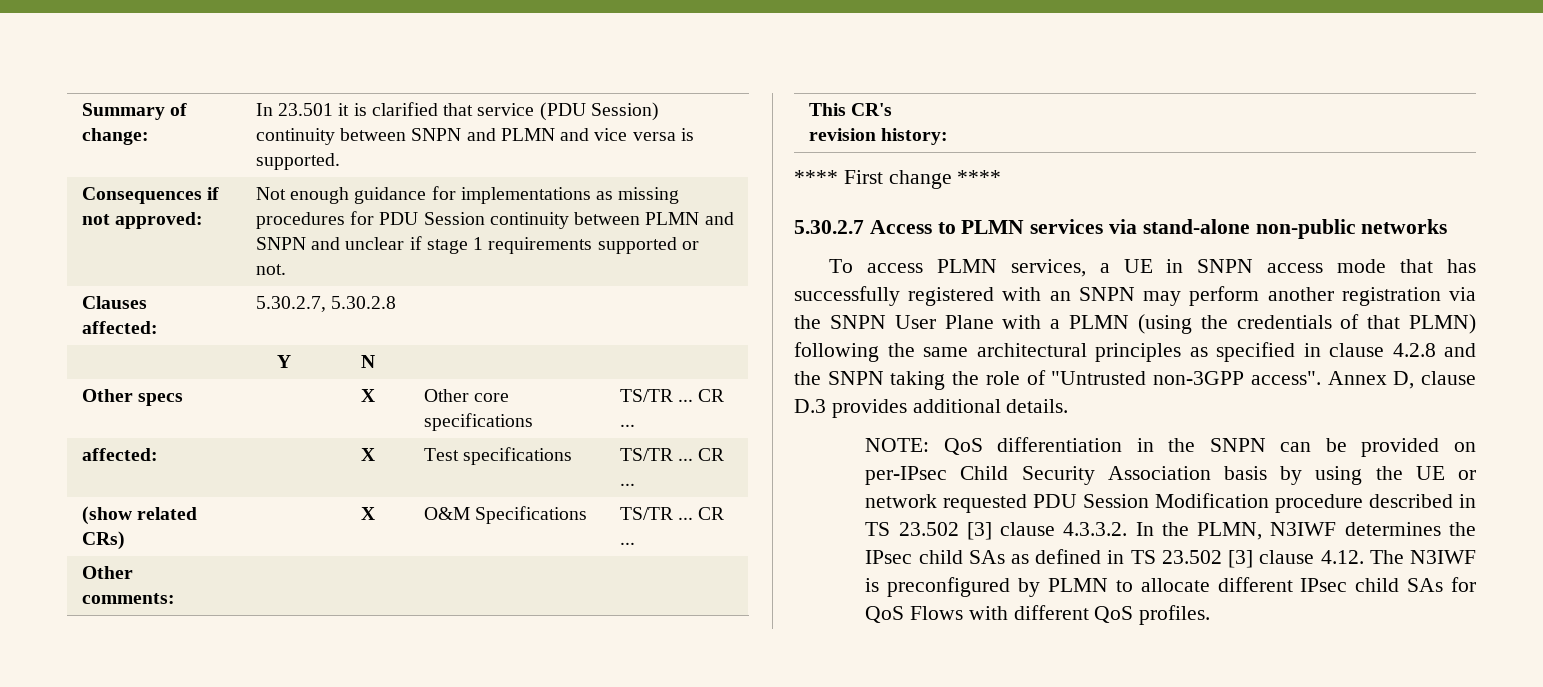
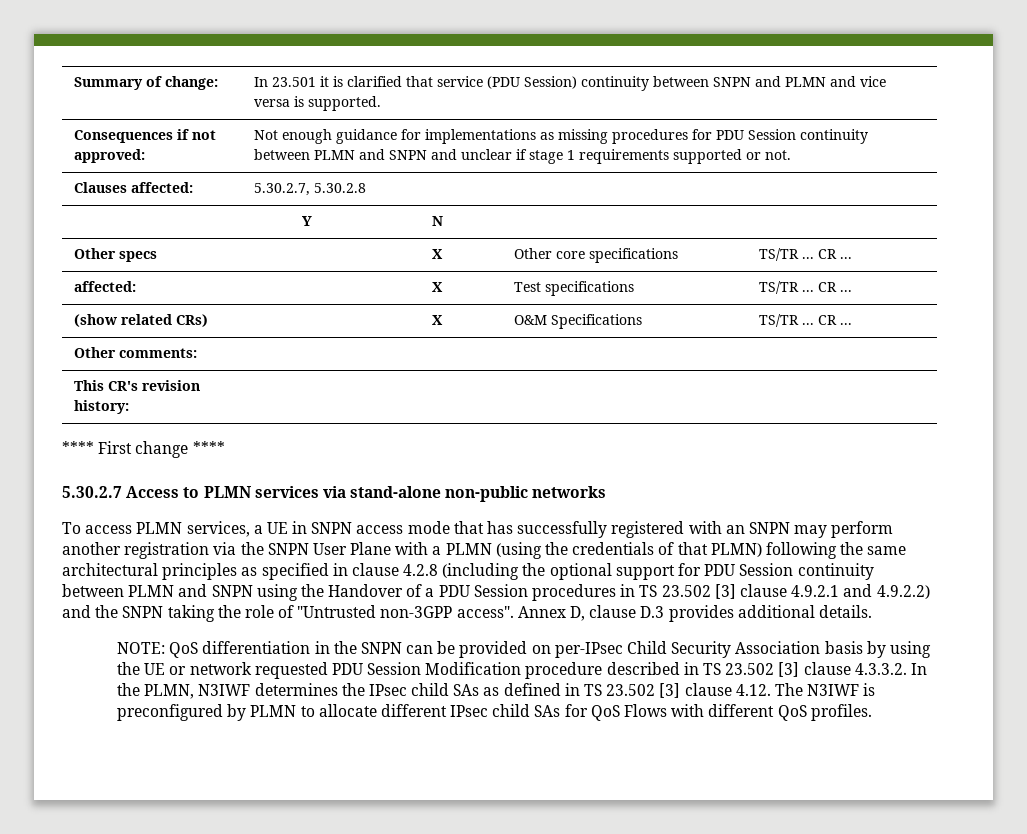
(1436, 350) none -> [442,563,874,580] [62,584,930,601] (including the optional support for PDU Session continuity between PLMN and SNPN using the Handover of a PDU Session procedures in TS 23.502 [3] clause 4.9.2.1 and 4.9.2.2)

